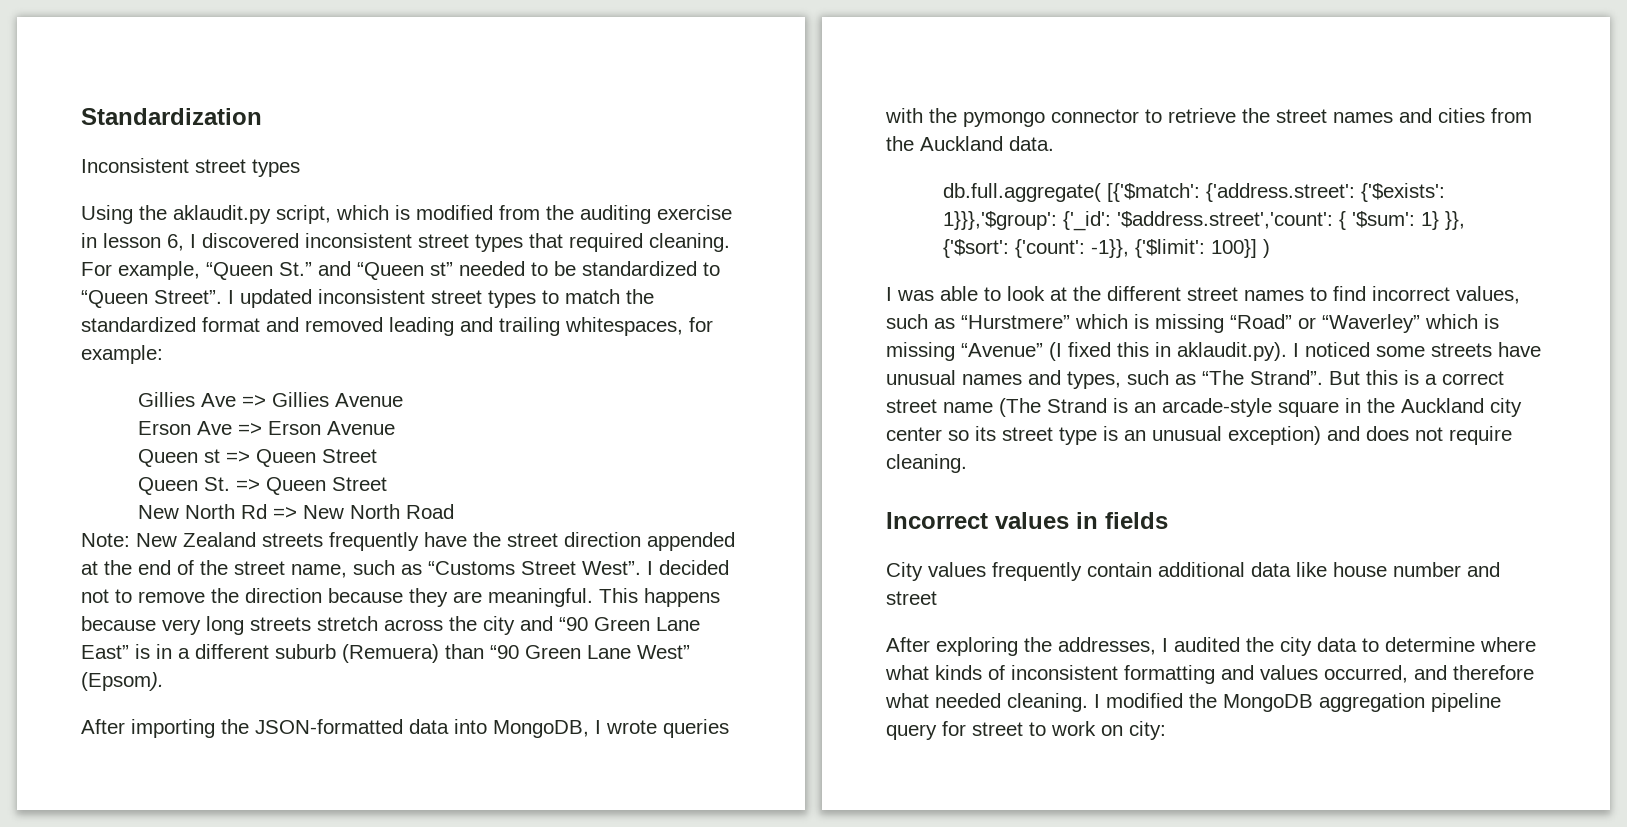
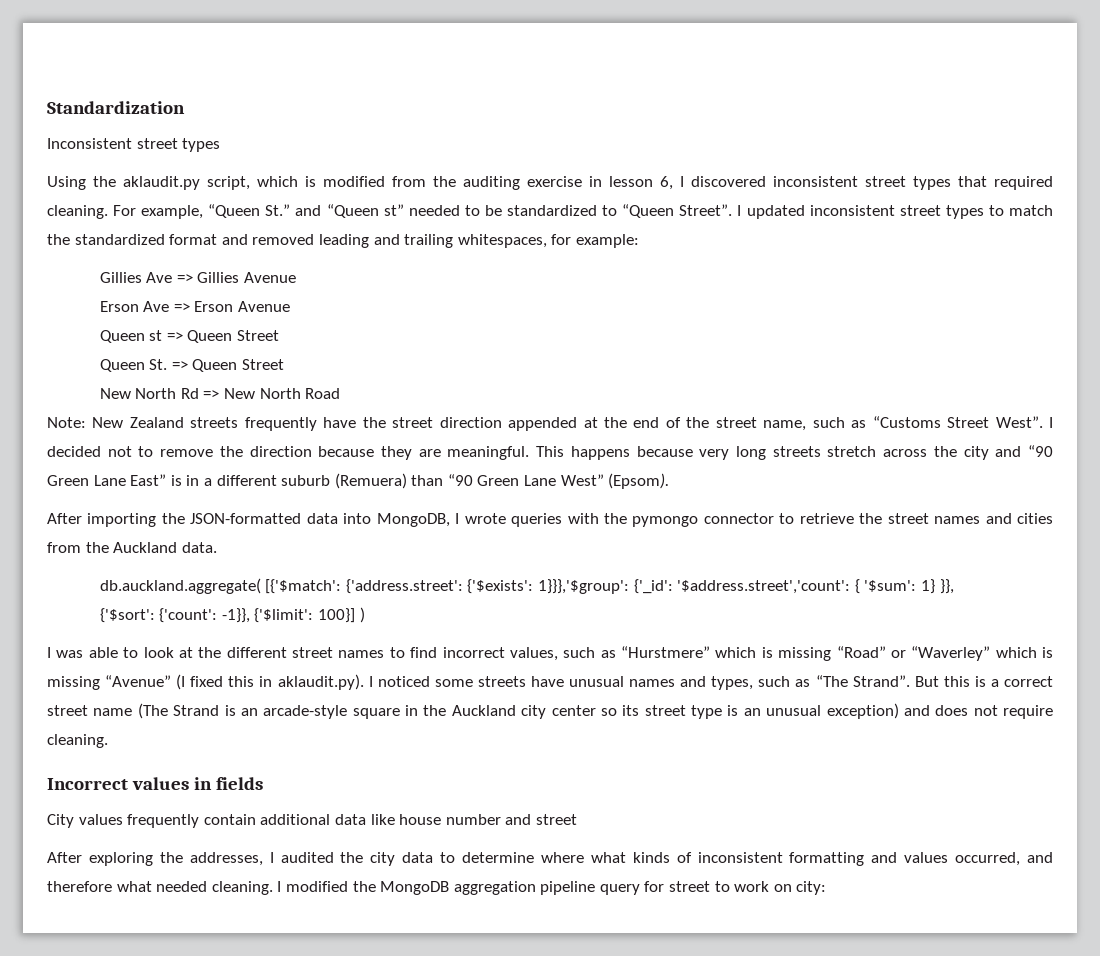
[943,183,1102,202] db.full.aggregate( -> [99,578,261,594] db.auckland.aggregate(

